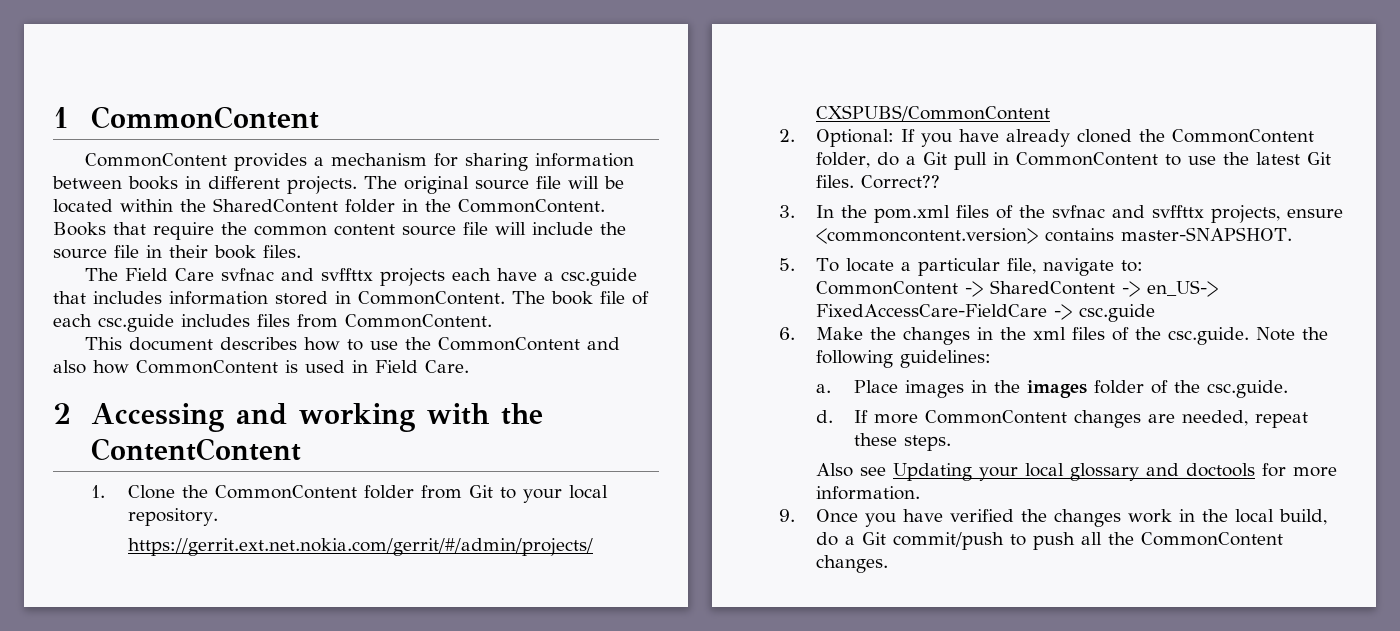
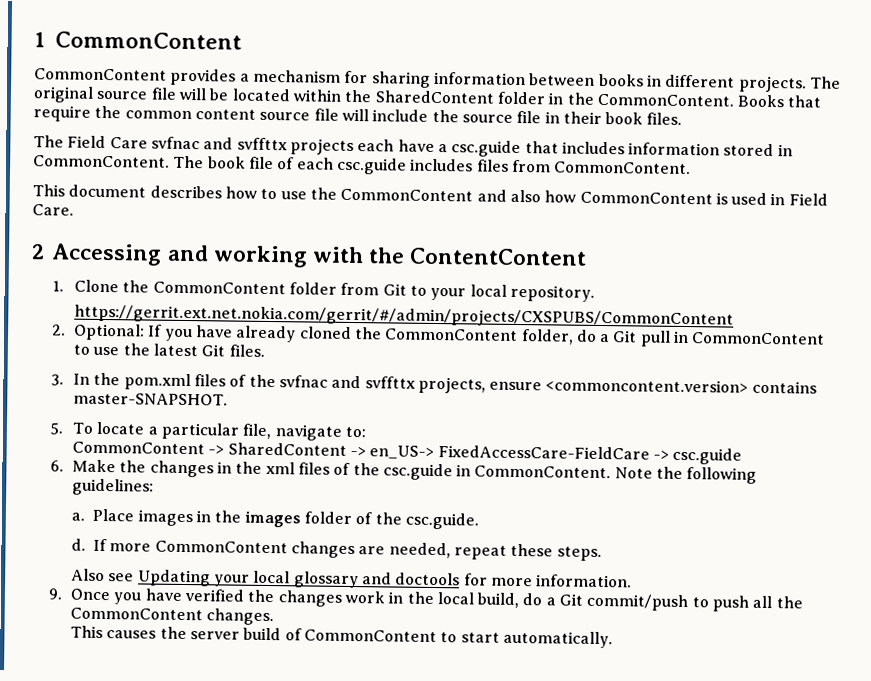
[861,175,941,189] Correct?? -> (265, 350) none
[1168,327,1250,345] csc.guide. -> [382,463,612,481] csc.guide in CommonContent.
(889, 564) none -> [69,625,613,649] // This causes the server build of CommonContent to start automatically.

